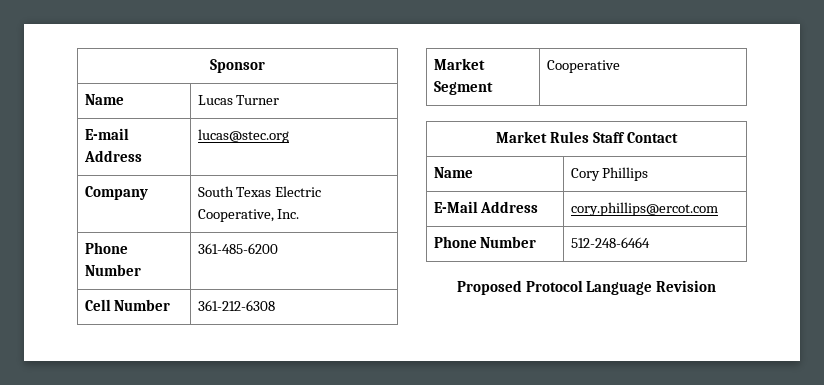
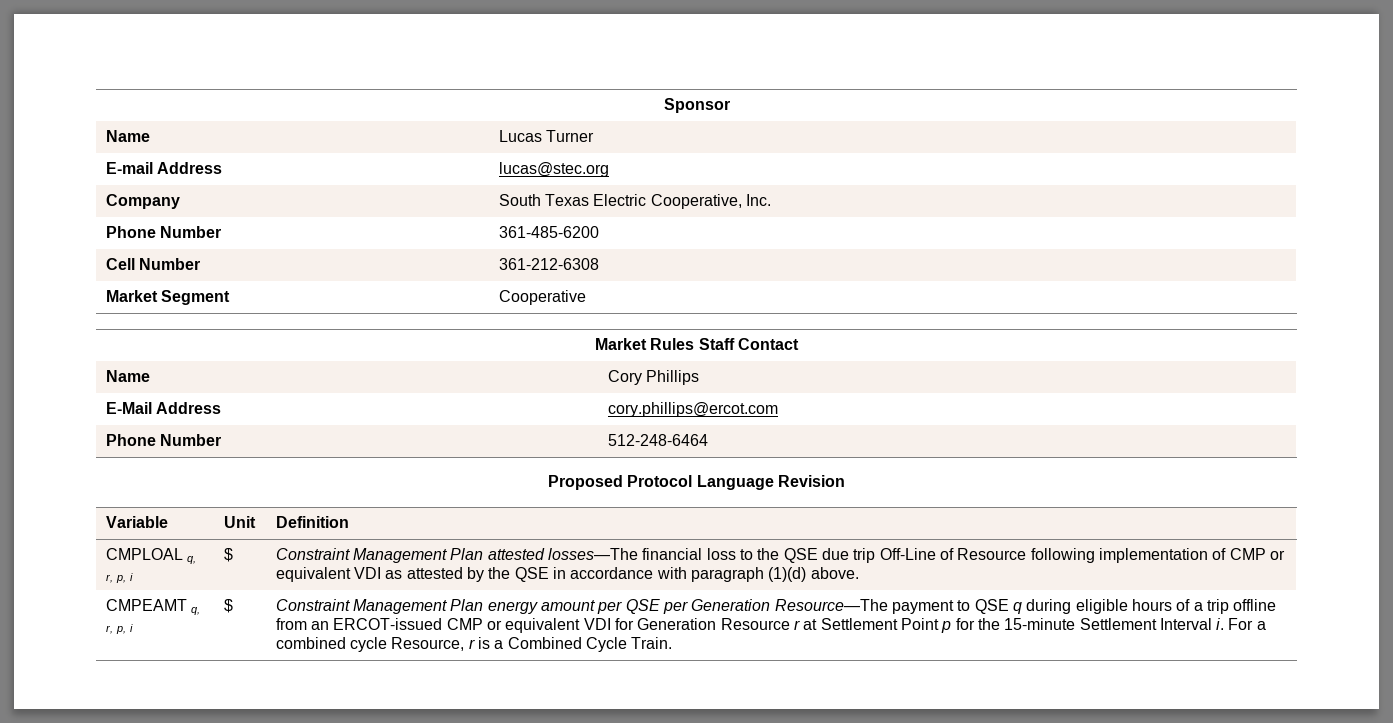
(717, 286) none -> [105,516,168,528] [223,516,256,528] [275,516,349,528] [105,548,197,564] [105,573,134,583] [223,548,233,562] [275,548,1285,563] [275,567,859,582] [105,599,201,615] [105,624,134,634] [223,599,233,613] [275,599,1277,614] [275,618,1266,633] [275,637,673,652] // Variable | Unit | Definition // CMPLOAL q, r, p, i | $ | Constraint Management Plan attested losses—The financial loss to the QSE due trip Off-Line of Resource following implementation of CMP or equivalent VDI as attested by the QSE in accordance with paragraph (1)(d) above. // CMPEAMT q, r, p, i | $ | Constraint Management Plan energy amount per QSE per Generation Resource—The payment to QSE q during eligible hours of a trip offline from an ERCOT-issued CMP or equivalent VDI for Generation Resource r at Settlement Point p for the 15-minute Settlement Interval i. For a combined cycle Resource, r is a Combined Cycle Train.

